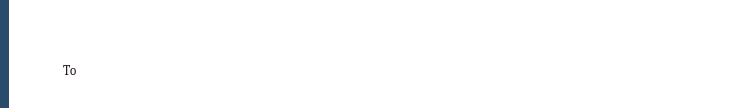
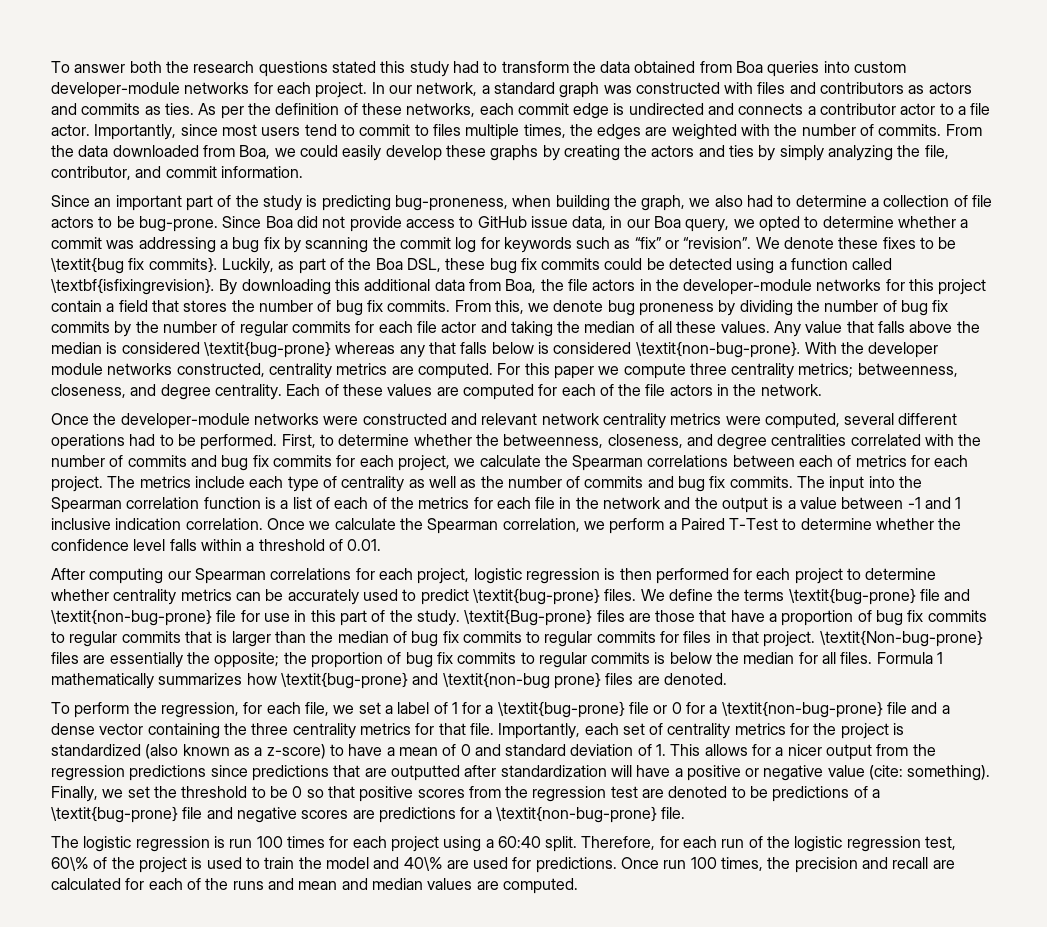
[63,65,76,75] To -> [51,61,907,77] [51,82,972,98] [51,103,991,119] [51,124,982,140] [51,145,949,161] [51,166,303,180] [51,195,993,211] [51,216,969,232] [51,237,957,253] [51,257,893,274] [51,278,987,295] [51,300,949,316] [51,321,980,337] [51,341,939,358] [51,363,958,379] [51,384,822,400] [51,413,958,429] [51,434,982,450] [51,455,969,471] [51,476,923,492] [51,497,962,513] [51,518,962,534] [51,539,382,551] [51,568,937,584] [51,588,971,605] [51,609,987,626] [51,630,983,647] [51,652,944,668] [51,672,727,689] [51,701,950,718] [51,723,905,739] [51,744,936,760] [51,765,991,781] [51,786,881,802] [51,806,686,823] [51,836,957,852] [51,857,955,873] [51,878,578,894] To answer both the research questions stated this study had to transform the data obtained from Boa queries into custom developer-module networks for each project. In our network, a standard graph was constructed with files and contributors as actors and commits as ties. As per the definition of these networks, each commit edge is undirected and connects a contributor actor to a file actor. Importantly, since most users tend to commit to files multiple times, the edges are weighted with the number of commits. From the data downloaded from Boa, we could easily develop these graphs by creating the actors and ties by simply analyzing the file, contributor, and commit information. // Since an important part of the study is predicting bug-proneness, when building the graph, we also had to determine a collection of file actors to be bug-prone. Since Boa did not provide access to GitHub issue data, in our Boa query, we opted to determine whether a commit was addressing a bug fix by scanning the commit log for keywords such as “fix” or “revision”. We denote these fixes to be \textit{bug fix commits}. Luckily, as part of the Boa DSL, these bug fix commits could be detected using a function called \textbf{isfixingrevision}. By downloading this additional data from Boa, the file actors in the developer-module networks for this project contain a field that stores the number of bug fix commits. From this, we denote bug proneness by dividing the number of bug fix commits by the number of regular commits for each file actor and taking the median of all these values. Any value that falls above the median is considered \textit{bug-prone} whereas any that falls below is considered \textit{non-bug-prone}. With the developer module networks constructed, centrality metrics are computed. For this paper we compute three centrality metrics; betweenness, closeness, and degree centrality. Each of these values are computed for each of the file actors in the network. // Once the developer-module networks were constructed and relevant network centrality metrics were computed, several different operations had to be performed. First, to determine whether the betweenness, closeness, and degree centralities correlated with the number of commits and bug fix commits for each project, we calculate the Spearman correlations between each of metrics for each project. The metrics include each type of centrality as well as the number of commits and bug fix commits. The input into the Spearman correlation function is a list of each of the metrics for each file in the network and the output is a value between -1 and 1 inclusive indication correlation. Once we calculate the Spearman correlation, we perform a Paired T-Test to determine whether the confidence level falls within a threshold of 0.01. // After computing our Spearman correlations for each project, logistic regression is then performed for each project to determine whether centrality metrics can be accurately used to predict \textit{bug-prone} files. We define the terms \textit{bug-prone} file and \textit{non-bug-prone} file for use in this part of the study. \textit{Bug-prone} files are those that have a proportion of bug fix commits to regular commits that is larger than the median of bug fix commits to regular commits for files in that project. \textit{Non-bug-prone} files are essentially the opposite; the proportion of bug fix commits to regular commits is below the median for all files. Formula 1 mathematically summarizes how \textit{bug-prone} and \textit{non-bug prone} files are denoted. // To perform the regression, for each file, we set a label of 1 for a \textit{bug-prone} file or 0 for a \textit{non-bug-prone} file and a dense vector containing the three centrality metrics for that file. Importantly, each set of centrality metrics for the project is standardized (also known as a z-score) to have a mean of 0 and standard deviation of 1. This allows for a nicer output from the regression predictions since predictions that are outputted after standardization will have a positive or negative value (cite: something). Finally, we set the threshold to be 0 so that positive scores from the regression test are denoted to be predictions of a \textit{bug-prone} file and negative scores are predictions for a \textit{non-bug-prone} file. // The logistic regression is run 100 times for each project using a 60:40 split. Therefore, for each run of the logistic regression test, 60\% of the project is used to train the model and 40\% are used for predictions. Once run 100 times, the precision and recall are calculated for each of the runs and mean and median values are computed.

